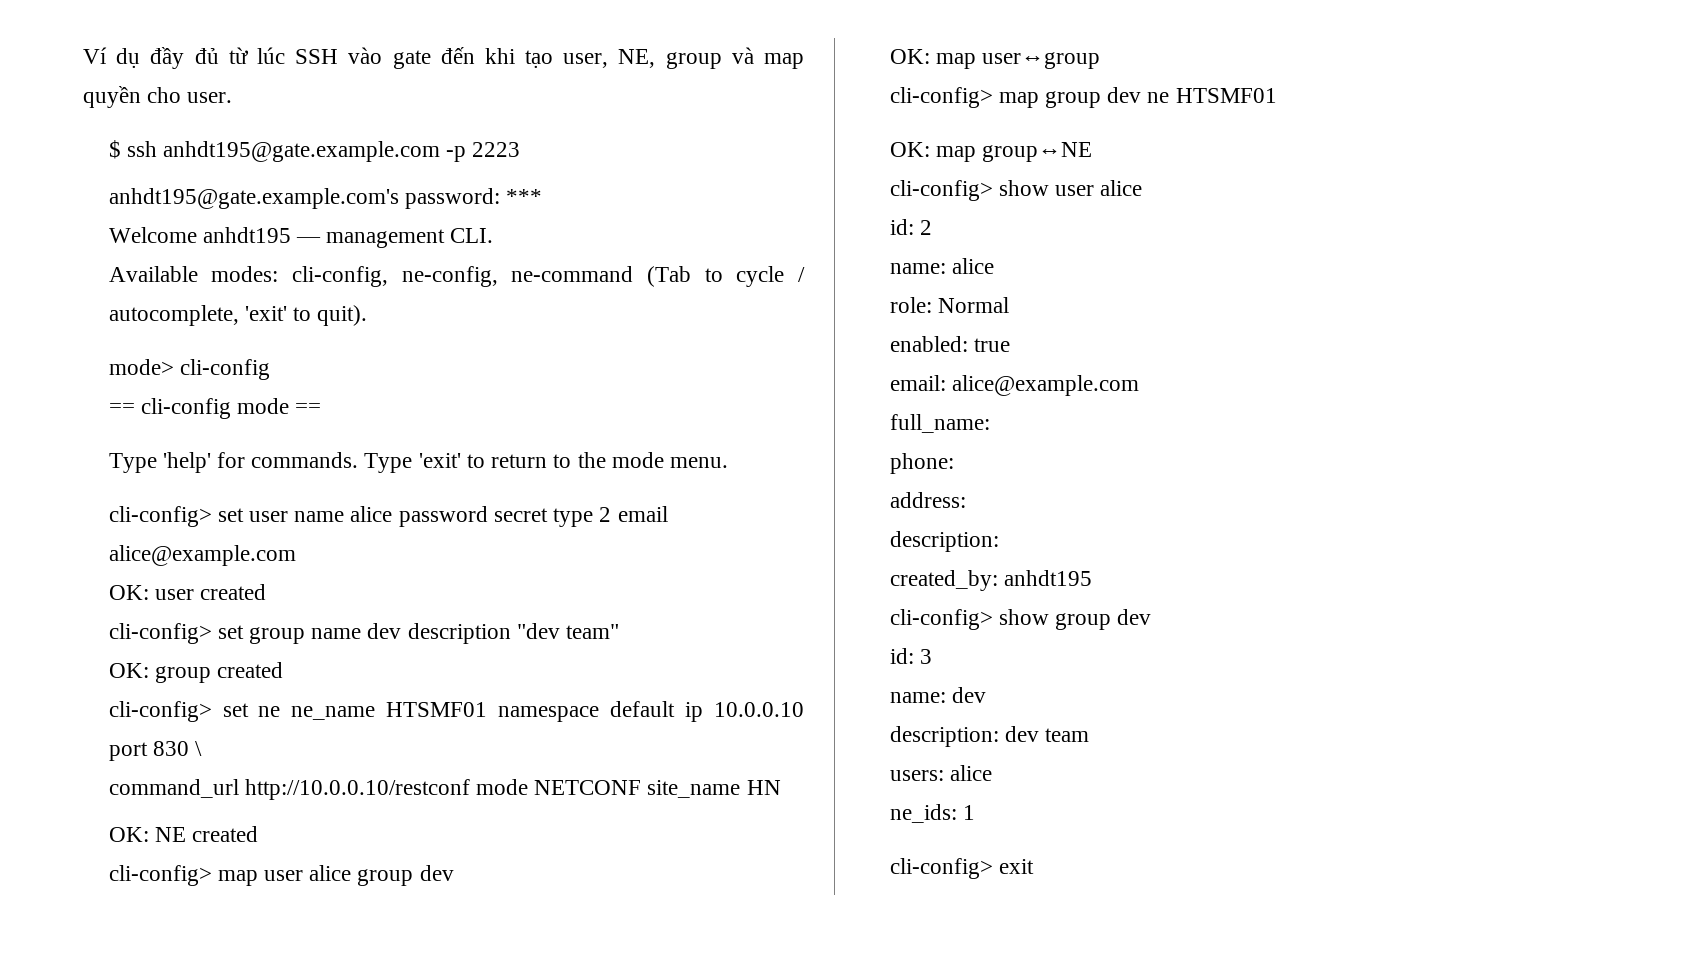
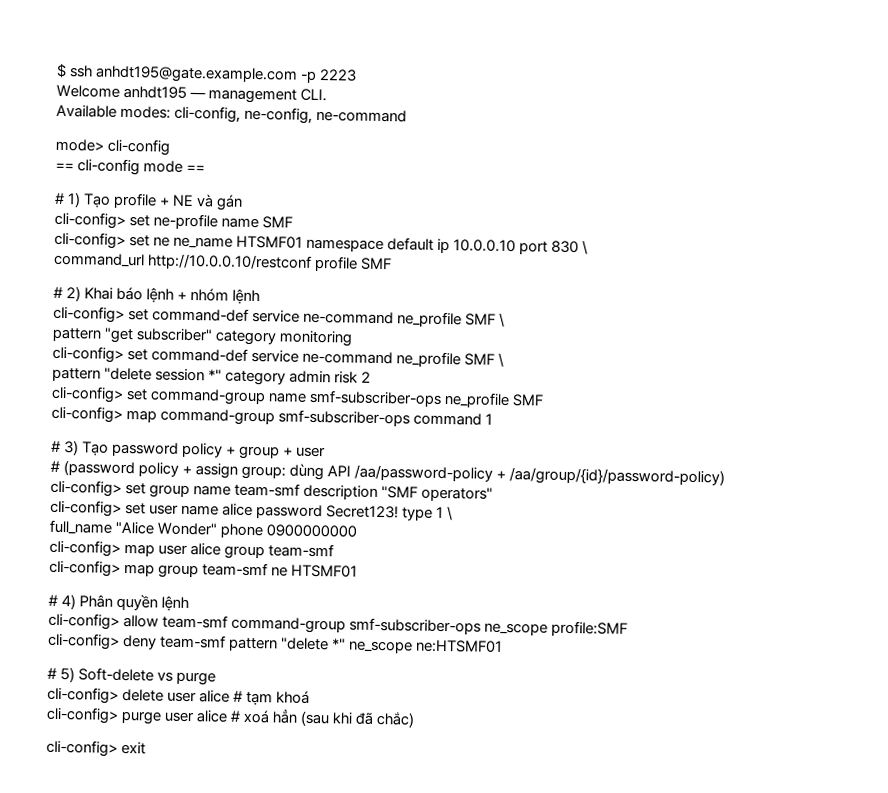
[83,47,804,69] [83,86,233,108] Ví dụ đầy đủ từ lúc SSH vào gate đến khi tạo user, NE, group và map quyền cho user. // -> (55, 71) none
[108,188,543,209] // anhdt195@gate.example.com's password: *** -> (357, 75) none
[646,266,805,287] [108,305,368,326] (Tab to cycle / autocomplete, 'exit' to quit). -> (407, 115) none
[108,452,728,473] [108,506,668,527] [108,545,296,566] [108,584,267,600] [108,623,620,644] [108,662,284,683] Type 'help' for commands. Type 'exit' to return to the mode menu. // cli-config> set user name alice password secret type 2 email alice@example.com // OK: user created // cli-config> set group name dev description "dev team" // OK: group created -> [53,192,243,211] [53,211,293,230] # 1) Tạo profile + NE và gán // cli-config> set ne-profile name SMF
[476,779,781,798] [108,826,259,842] mode NETCONF site_name HN // OK: NE created -> [313,255,392,272] [52,286,260,305] [52,305,505,328] [51,327,353,347] [51,345,504,368] [51,367,371,386] [50,385,544,409] [50,405,493,427] [50,440,326,460] [49,460,726,487] [49,479,493,502] [49,499,454,521] [48,519,357,539] profile SMF // # 2) Khai báo lệnh + nhóm lệnh // cli-config> set command-def service ne-command ne_profile SMF \ // pattern "get subscriber" category monitoring // cli-config> set command-def service ne-command ne_profile SMF \ // pattern "delete session *" category admin risk 2 // cli-config> set command-group name smf-subscriber-ops ne_profile SMF // cli-config> map command-group smf-subscriber-ops command 1 // # 3) Tạo password policy + group + user // # (password policy + assign group: dùng API /aa/password-policy + /aa/group/{id}/password-policy) // cli-config> set group name team-smf description "SMF operators" // cli-config> set user name alice password Secret123! type 1 \ // full_name "Alice Wonder" phone 0900000000
[419,865,454,881] [889,49,1101,69] dev // OK: map user↔group -> [267,543,334,558] team-smf
[1107,87,1142,103] dev -> [201,562,268,577] team-smf
[889,142,1093,162] [889,180,1143,201] [889,219,932,235] [889,258,994,274] [889,297,1009,313] [889,336,1010,352] [889,375,1139,396] [889,414,990,433] [889,453,954,474] [889,492,966,508] [889,531,999,552] [889,570,1092,591] [889,609,1152,630] [889,648,932,664] [889,687,986,703] [889,726,1090,747] [889,765,992,781] [889,804,975,823] OK: map group↔NE // cli-config> show user alice // id: 2 // name: alice // role: Normal // enabled: true // email: alice@example.com // full_name: // phone: // address: // description: // created_by: anhdt195 // cli-config> show group dev // id: 3 // name: dev // description: dev team // users: alice // ne_ids: 1 -> [47,593,189,612] [47,612,628,637] [46,632,503,654] [46,666,216,686] [46,686,310,706] [45,706,416,728] # 4) Phân quyền lệnh // cli-config> allow team-smf command-group smf-subscriber-ops ne_scope profile:SMF // cli-config> deny team-smf pattern "delete *" ne_scope ne:HTSMF01 // # 5) Soft-delete vs purge // cli-config> delete user alice # tạm khoá // cli-config> purge user alice # xoá hẳn (sau khi đã chắc)

